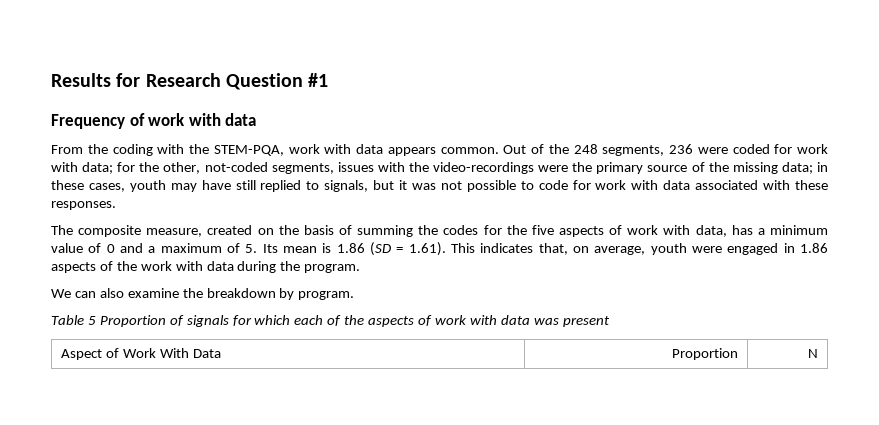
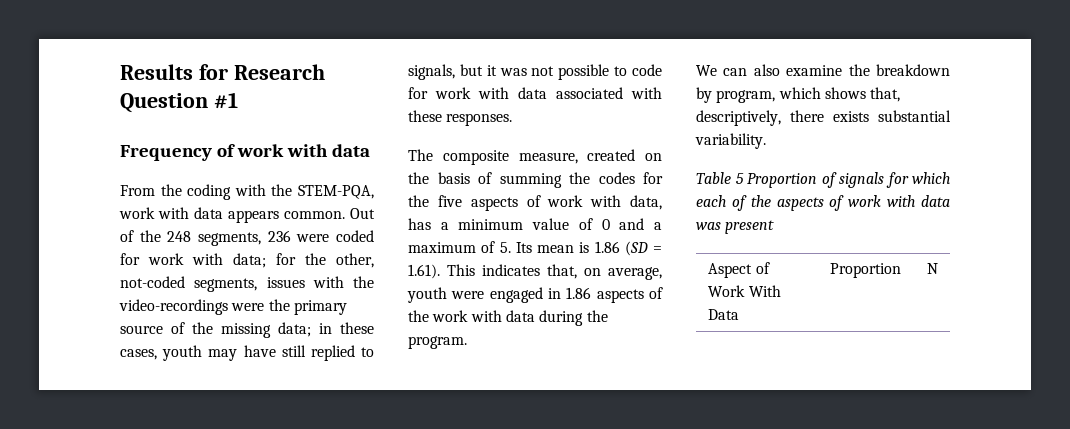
[298,291,355,300] program. -> [716,87,901,103] [696,110,951,126] [695,133,766,149] program, which shows that, descriptively, there exists substantial variability.

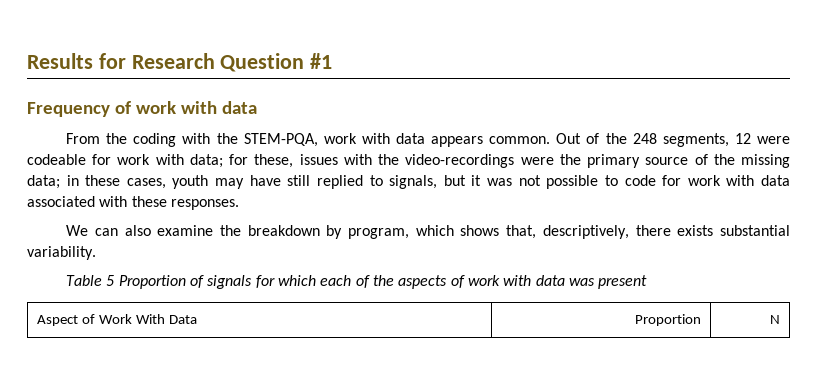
[267,230,374,242] 236 were coded -> [734,133,791,144] [27,154,86,165] 12 were codeable
[305,253,374,268] [120,276,258,292] the other, not-coded segments, -> [254,154,294,168] these,
[408,149,662,165] [408,172,663,188] [408,195,662,211] [408,218,662,230] [408,241,662,256] [408,264,662,280] [407,287,663,303] [408,310,608,326] [408,336,467,349] // The composite measure, created on the basis of summing the codes for the five aspects of work with data, has a minimum value of 0 and a maximum of 5. Its mean is 1.86 (SD = 1.61). This indicates that, on average, youth were engaged in 1.86 aspects of the work with data during the program. -> (239, 204) none

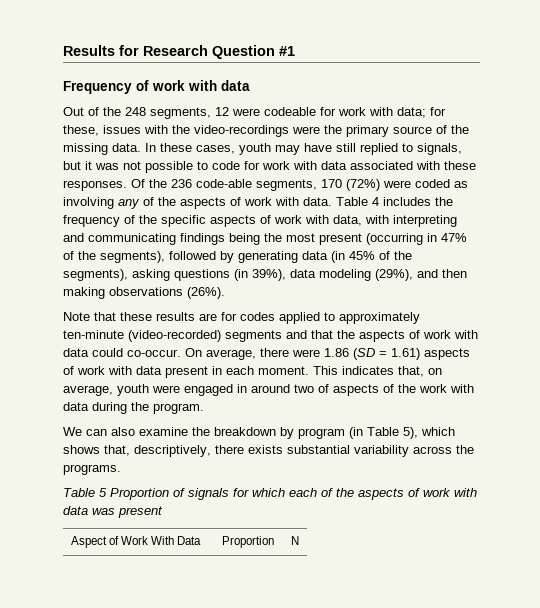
[66,133,551,147] From the coding with the STEM-PQA, work with data appears common. -> (250, 85) none
[27,175,79,189] data; in -> [112,143,156,152] data. In
(239, 204) none -> [131,179,468,191] [63,197,453,209] [63,215,457,227] [63,233,467,245] [63,251,412,263] [63,269,467,281] [63,287,225,299] [63,312,420,324] [63,330,478,342] [63,348,470,360] [63,366,442,378] [63,384,474,396] [63,402,204,414] Of the 236 code-able segments, 170 (72%) were coded as involving any of the aspects of work with data. Table 4 includes the frequency of the specific aspects of work with data, with interpreting and communicating findings being the most present (occurring in 47% of the segments), followed by generating data (in 45% of the segments), asking questions (in 39%), data modeling (29%), and then making observations (26%). // Note that these results are for codes applied to approximately ten-minute (video-recorded) segments and that the aspects of work with data could co-occur. On average, there were 1.86 (SD = 1.61) aspects of work with data present in each moment. This indicates that, on average, youth were engaged in around two of aspects of the work with data during the program.
[348,228,410,239] program, -> [298,427,418,439] program (in Table 5),
[27,246,96,260] variability. -> [354,445,474,457] [63,464,121,475] variability across the programs.

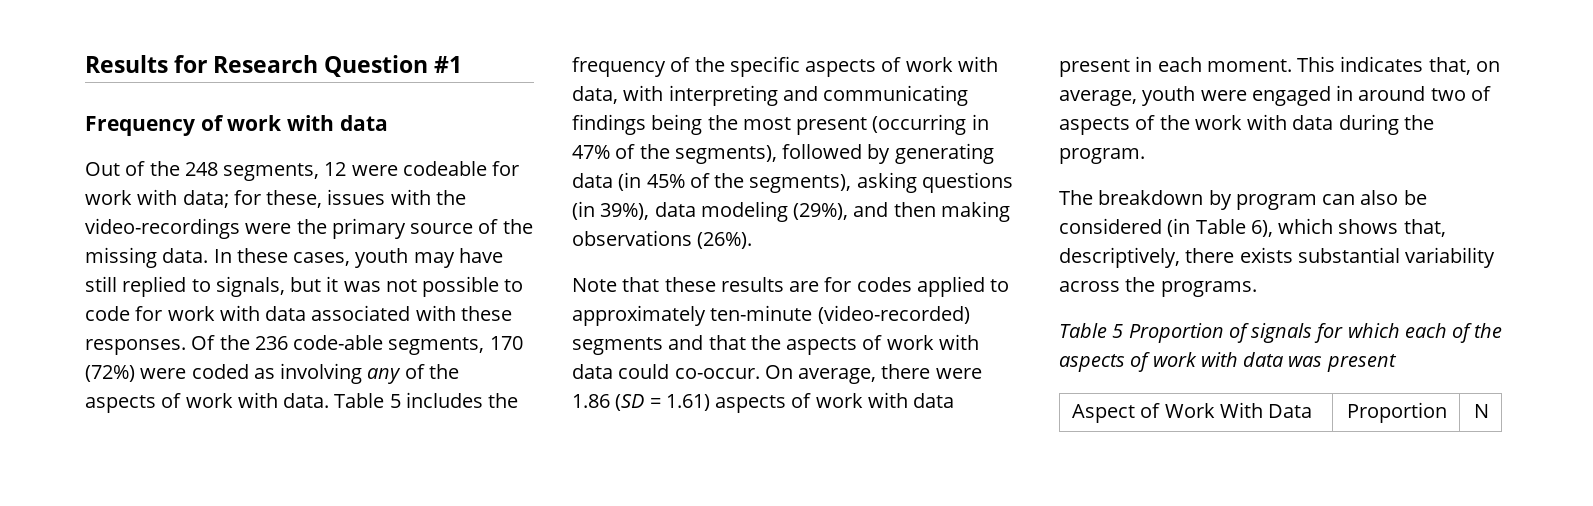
[372,197,379,206] 4 -> [389,394,401,408] 5
[63,427,345,439] We can also examine the breakdown by program -> [1059,190,1427,210] [1059,218,1162,234] The breakdown by program can also be considered
[403,427,418,439] 5), -> [1250,220,1273,237] 6),

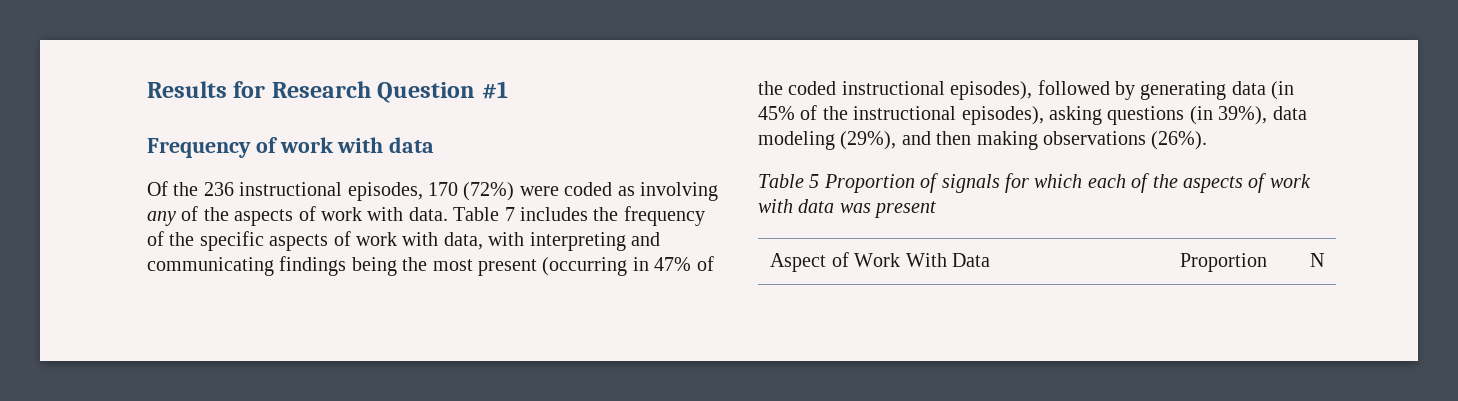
[85,161,520,181] [85,189,466,208] [85,218,533,239] [85,247,503,268] [85,276,524,297] [85,305,512,321] [85,339,186,355] Out of the 248 segments, 12 were codeable for work with data; for these, issues with the video-recordings were the primary source of the missing data. In these cases, youth may have still replied to signals, but it was not possible to code for work with data associated with these responses. -> (435, 145) none
[293,335,485,355] code-able segments, -> [239,182,423,201] instructional episodes,
[389,394,401,408] 5 -> [504,207,515,221] 7
[674,145,777,164] segments), -> [788,81,1033,100] coded instructional episodes),
[749,174,852,193] segments), -> [853,106,1044,125] instructional episodes),
[572,276,1010,297] [572,305,970,326] [572,334,979,355] [572,364,982,384] [572,392,955,413] [1059,56,1500,77] [1059,85,1491,106] [1059,114,1434,135] [1059,148,1145,164] [1059,190,1427,210] [1059,218,1446,237] [1059,247,1496,268] [1059,277,1257,297] // Note that these results are for codes applied to approximately ten-minute (video-recorded) segments and that the aspects of work with data could co-occur. On average, there were 1.86 (SD = 1.61) aspects of work with data present in each moment. This indicates that, on average, youth were engaged in around two of aspects of the work with data during the program. // The breakdown by program can also be considered (in Table 6), which shows that, descriptively, there exists substantial variability across the programs. -> (1208, 140) none

